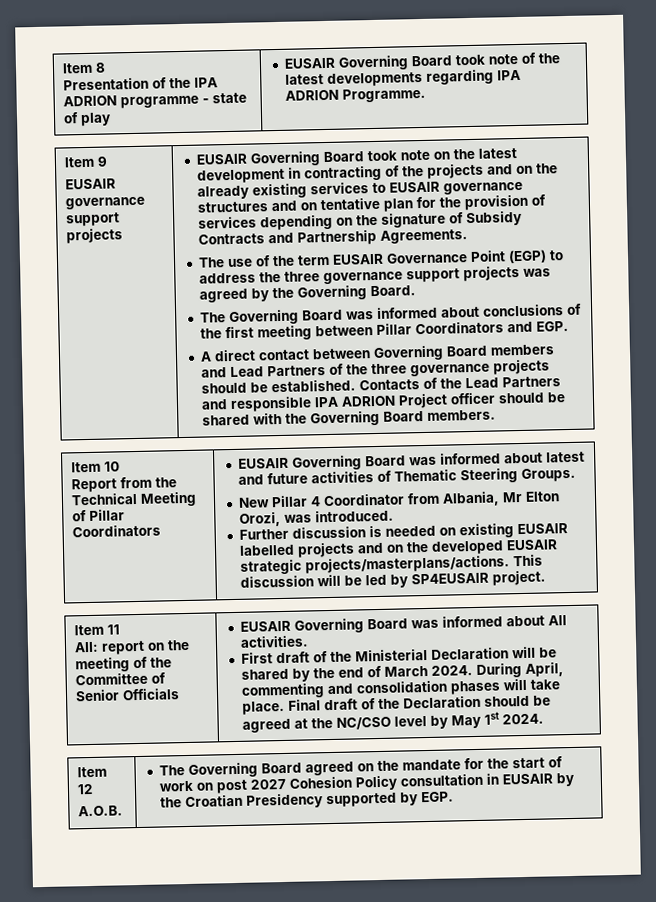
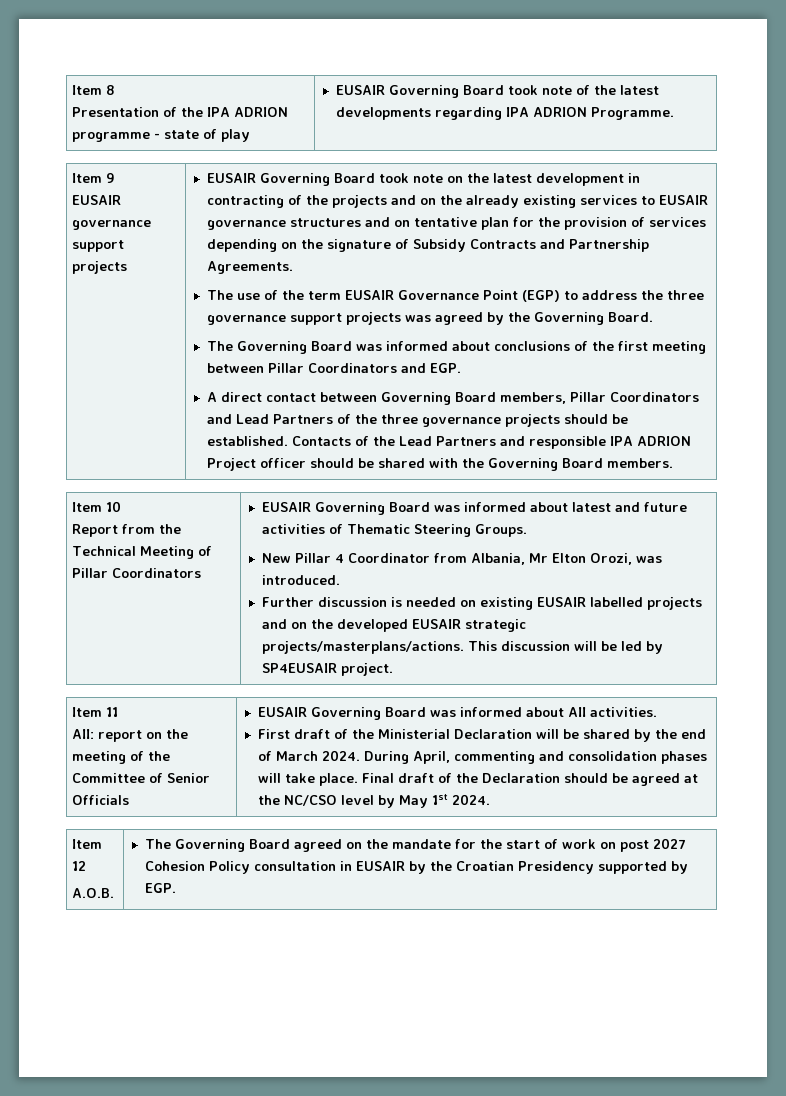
[490,344,556,356] members -> [499,392,699,404] members, Pillar Coordinators

